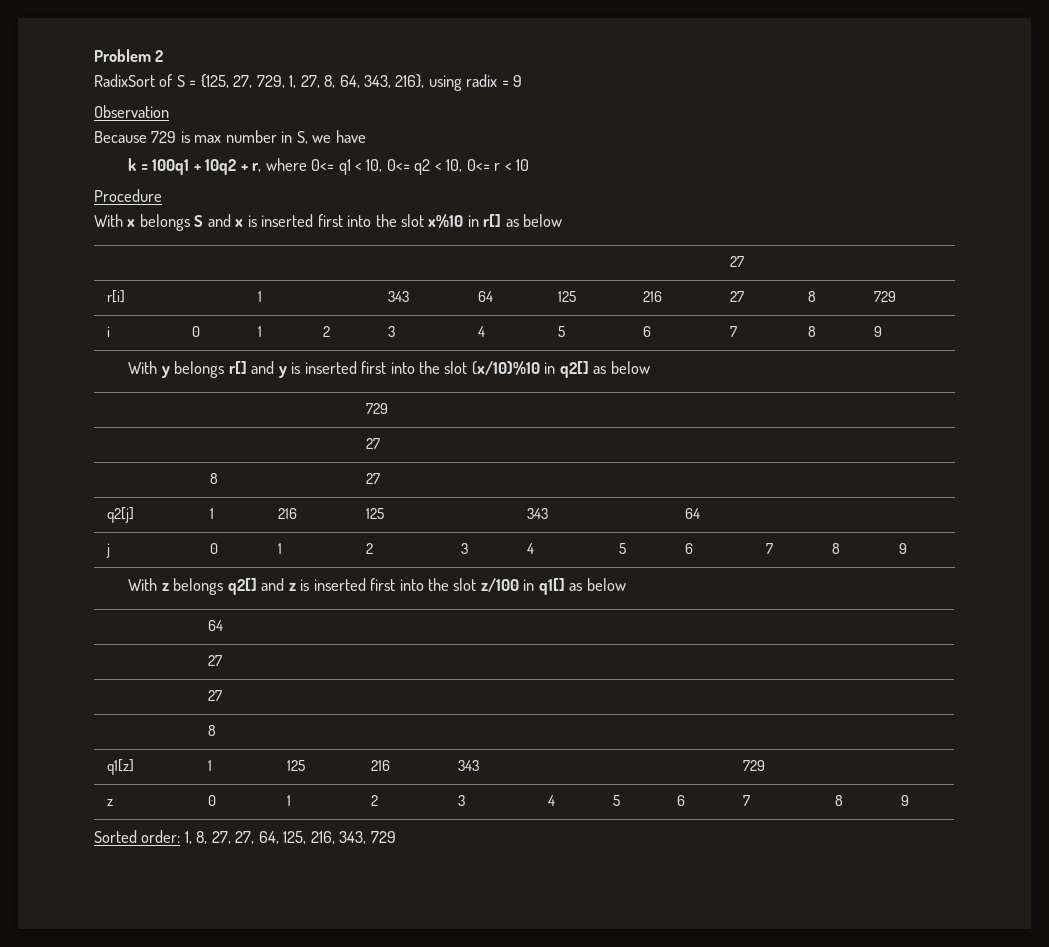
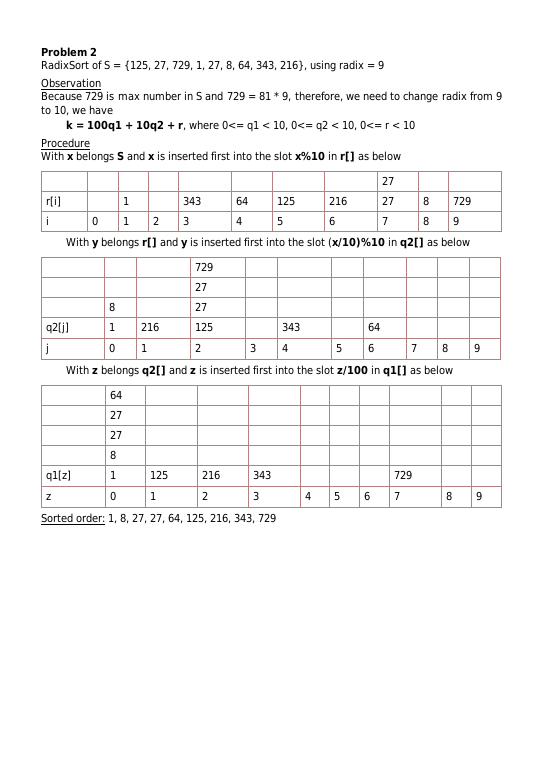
[296,131,308,144] S, -> [196,91,502,103] [41,105,69,116] S and 729 = 81 * 9, therefore, we need to change radix from 9 to 10,

